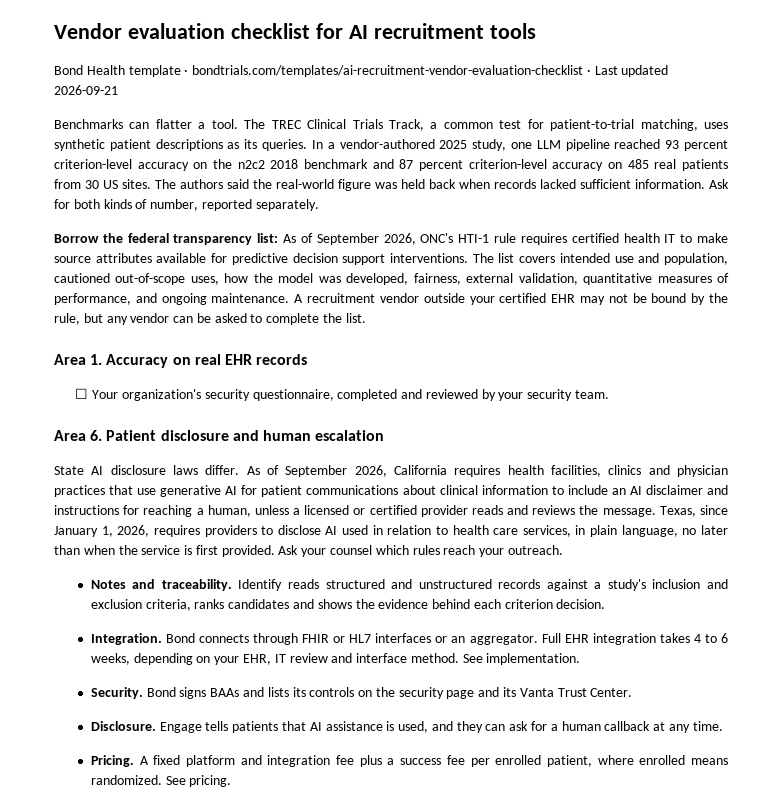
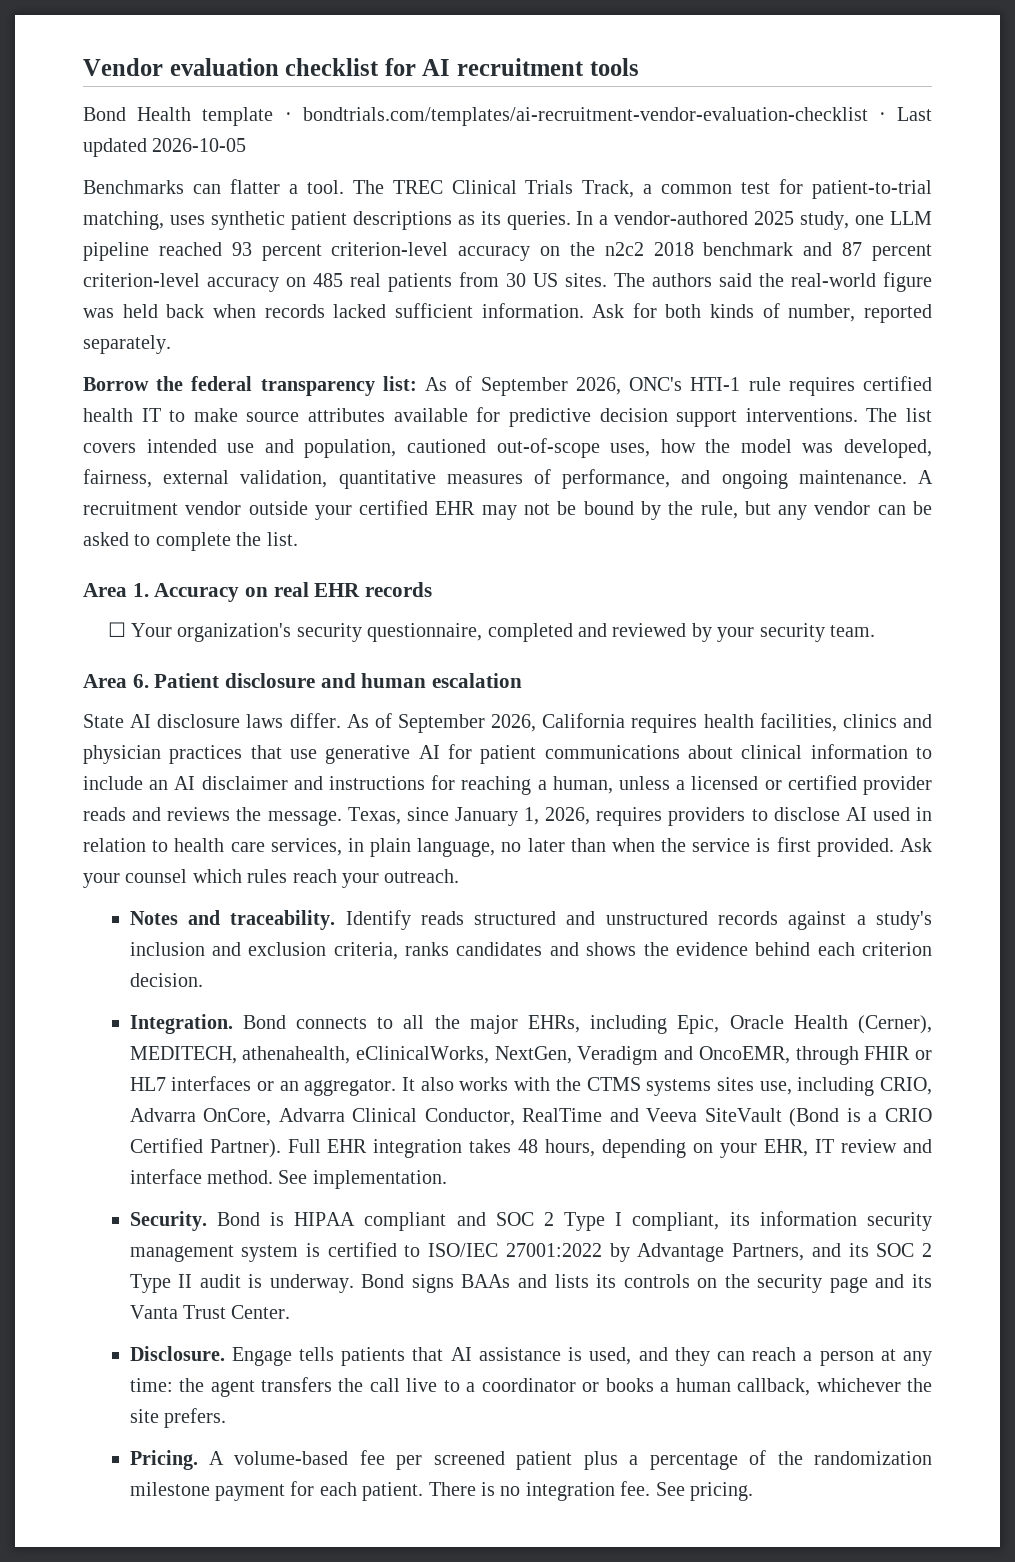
[54,85,118,95] 2026-09-21 -> [152,138,247,152] 2026-10-05
(249, 638) none -> [377,1015,932,1034] [129,1046,790,1065] to all the major EHRs, including Epic, Oracle Health (Cerner), MEDITECH, athenahealth, eClinicalWorks, NextGen, Veradigm and OncoEMR,
[541,633,729,645] [90,653,130,665] Full EHR integration takes 4 to 6 weeks, -> [402,1077,932,1096] [129,1108,933,1127] [129,1138,596,1158] It also works with the CTMS systems sites use, including CRIO, Advarra OnCore, Advarra Clinical Conductor, RealTime and Veeva SiteVault (Bond is a CRIO Certified Partner). Full EHR integration takes 48 hours,
(176, 692) none -> [269,1211,933,1231] [129,1242,933,1262] [129,1274,405,1293] is HIPAA compliant and SOC 2 Type I compliant, its information security management system is certified to ISO/IEC 27001:2022 by Advantage Partners, and its SOC 2 Type II audit is underway. Bond
[509,721,723,733] [90,755,729,767] [90,775,162,785] ask for a human callback at any time. // Pricing. A fixed platform and integration fee plus a success fee per enrolled patient, where enrolled means randomized. -> [752,1347,933,1366] [129,1377,933,1397] [129,1408,226,1428] [129,1450,932,1470] [129,1481,651,1501] reach a person at any time: the agent transfers the call live to a coordinator or books a human callback, whichever the site prefers. // Pricing. A volume-based fee per screened patient plus a percentage of the randomization milestone payment for each patient. There is no integration fee.

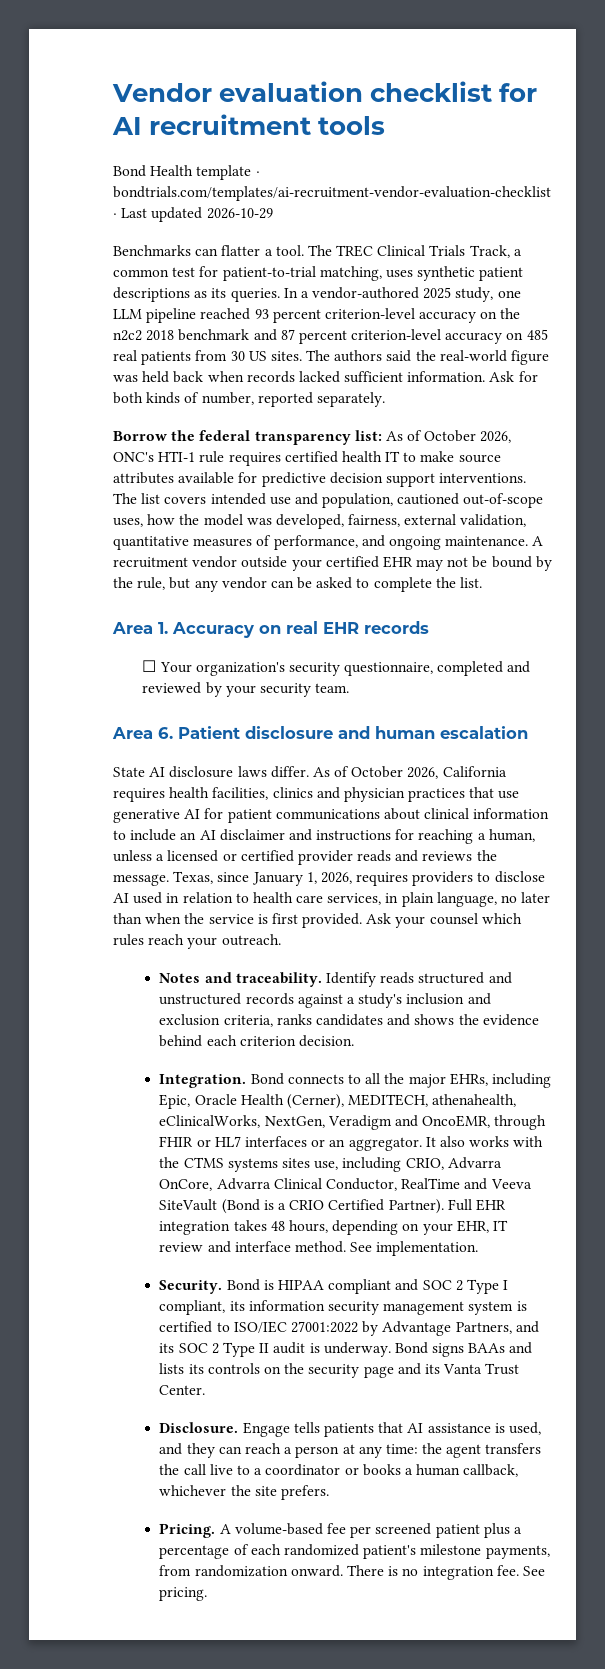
[152,138,247,152] 2026-10-05 -> [206,208,273,219] 2026-10-29
[480,377,568,396] September -> [424,430,477,442] October
[398,714,486,733] September -> [351,766,404,778] October
[777,1451,932,1465] [129,1481,424,1501] the randomization milestone payment for each patient. -> [250,1544,550,1559] [159,1565,343,1577] each randomized patient's milestone payments, from randomization onward.

